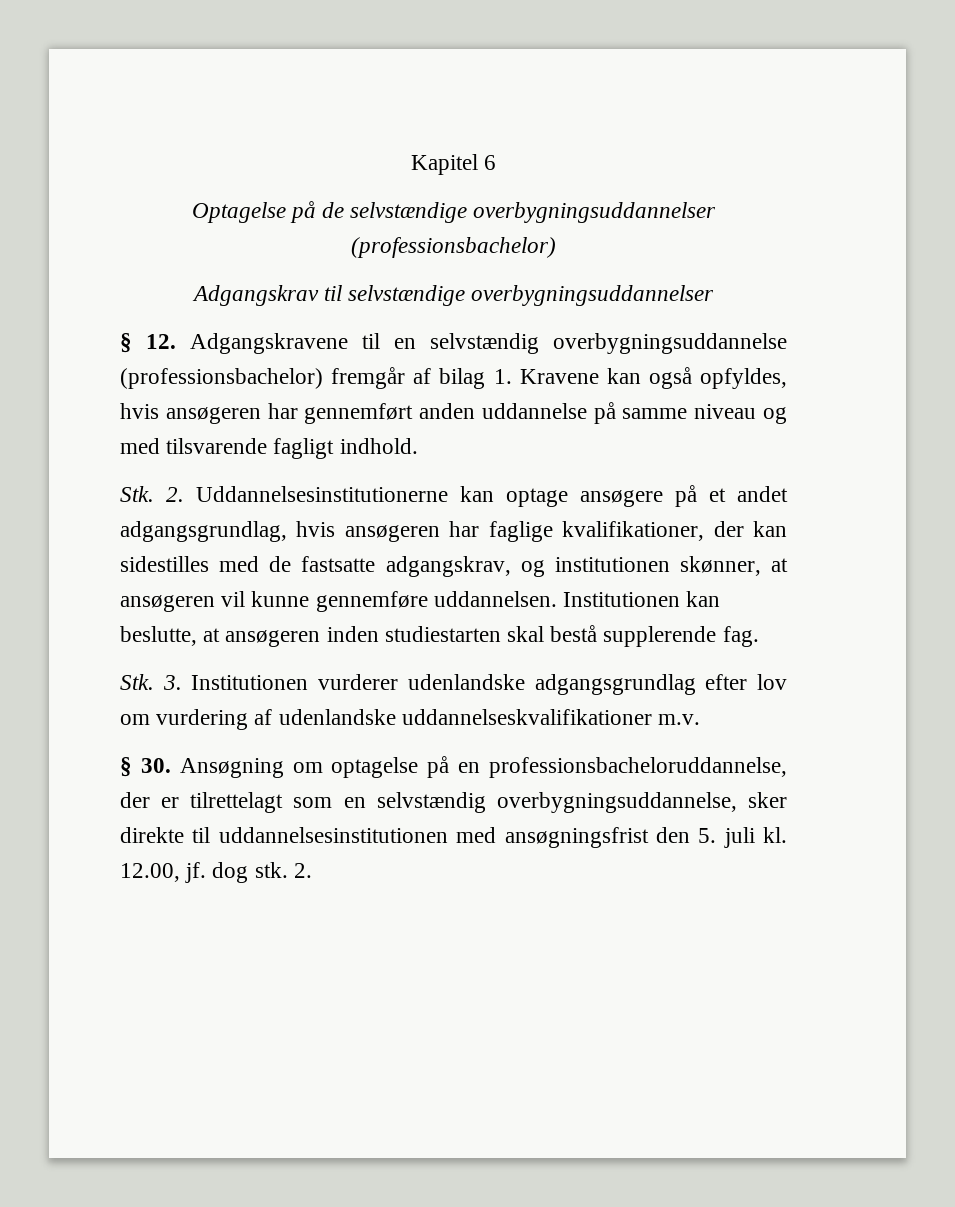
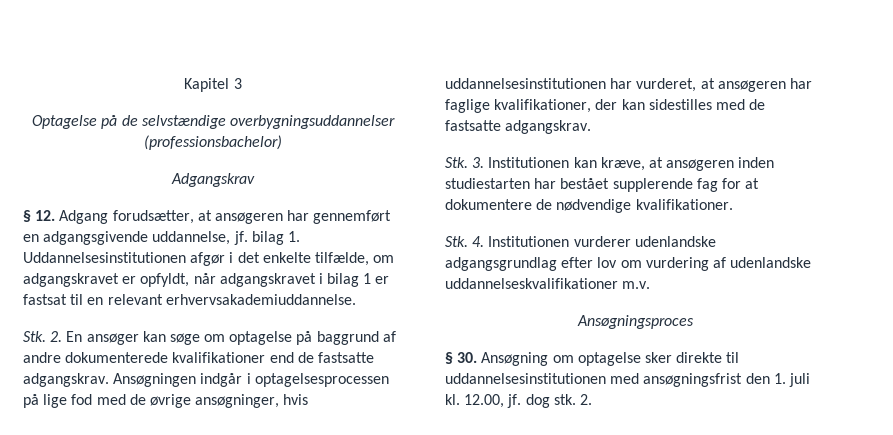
[484,155,497,170] 6 -> [233,78,242,89] 3
[323,285,715,306] til selvstændige overbygningsuddannelser -> (255, 180) none
[190,333,787,354] [120,367,787,389] [120,402,787,424] [120,438,418,459] [120,485,788,507] [120,521,336,542] Adgangskravene til en selvstændig overbygningsuddannelse (professionsbachelor) fremgår af bilag 1. Kravene kan også opfyldes, hvis ansøgeren har gennemført anden uddannelse på samme niveau og med tilsvarende fagligt indhold. // Stk. 2. Uddannelsesinstitutionerne kan optage ansøgere på et andet adgangsgrundlag, hvis -> [59,210,392,224] [23,231,300,245] [23,252,395,266] [23,273,390,287] [23,294,356,305] [23,331,396,345] [23,352,374,363] [23,373,389,387] [23,394,309,408] [445,78,715,92] Adgang forudsætter, at ansøgeren har gennemført en adgangsgivende uddannelse, jf. bilag 1. Uddannelsesinstitutionen afgør i det enkelte tilfælde, om adgangskravet er opfyldt, når adgangskravet i bilag 1 er fastsat til en relevant erhvervsakademiuddannelse. // Stk. 2. En ansøger kan søge om optagelse på baggrund af andre dokumenterede kvalifikationer end de fastsatte adgangskrav. Ansøgningen indgår i optagelsesprocessen på lige fod med de øvrige ansøgninger, hvis uddannelsesinstitutionen har vurderet, at
[385,556,788,577] [120,591,557,612] adgangskrav, og institutionen skønner, at ansøgeren vil kunne gennemføre uddannelsen. -> [505,120,592,134] [445,157,485,168] adgangskrav. // Stk. 3.
[120,626,197,646] beslutte, -> [600,157,645,171] kræve,
[507,625,759,647] [120,674,182,690] skal bestå supplerende fag. // Stk. 3. -> [534,178,760,192] [445,199,733,213] [445,236,485,247] har bestået supplerende fag for at dokumentere de nødvendige kvalifikationer. // Stk. 4.
(701, 719) none -> [576,315,694,329] // Ansøgningsproces
[427,756,787,778] [120,792,737,813] på en professionsbacheloruddannelse, der er tilrettelagt som en selvstændig overbygningsuddannelse, -> (641, 359) none
[698,828,717,843] 5. -> [773,373,786,384] 1.

